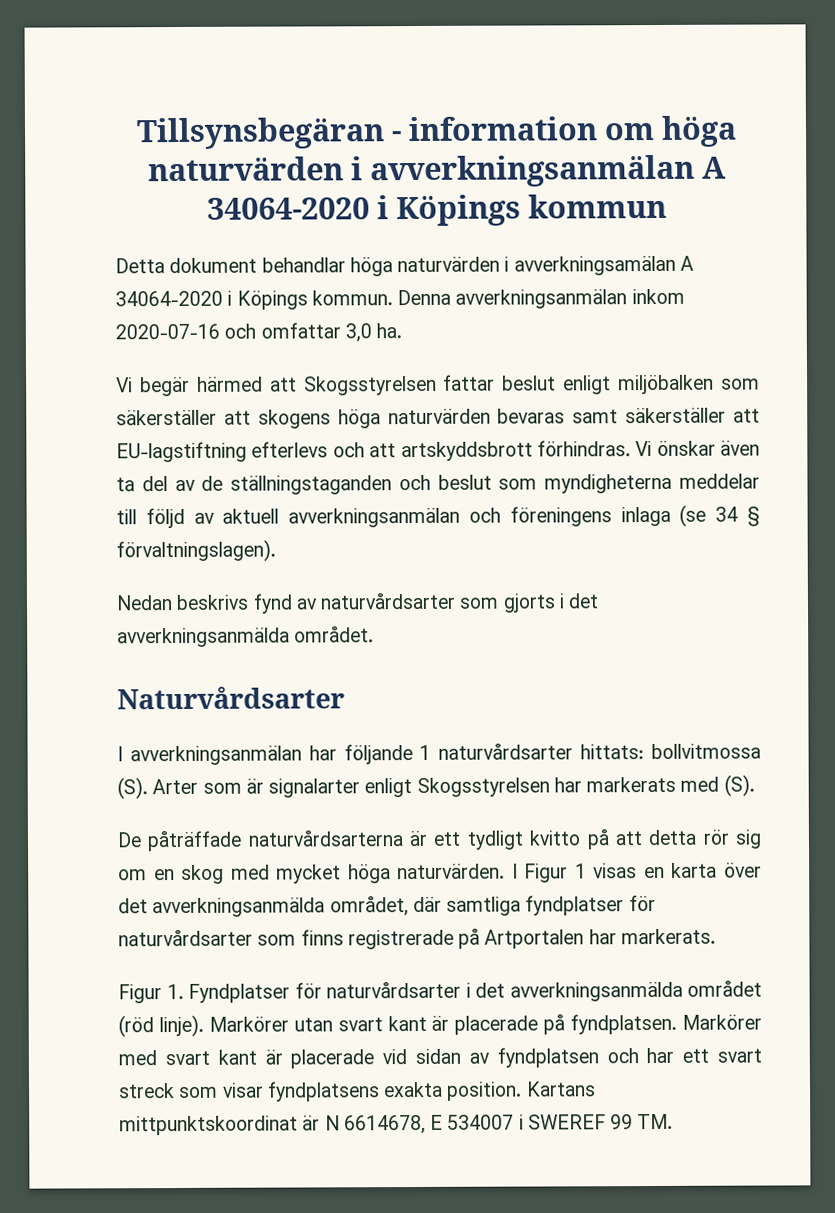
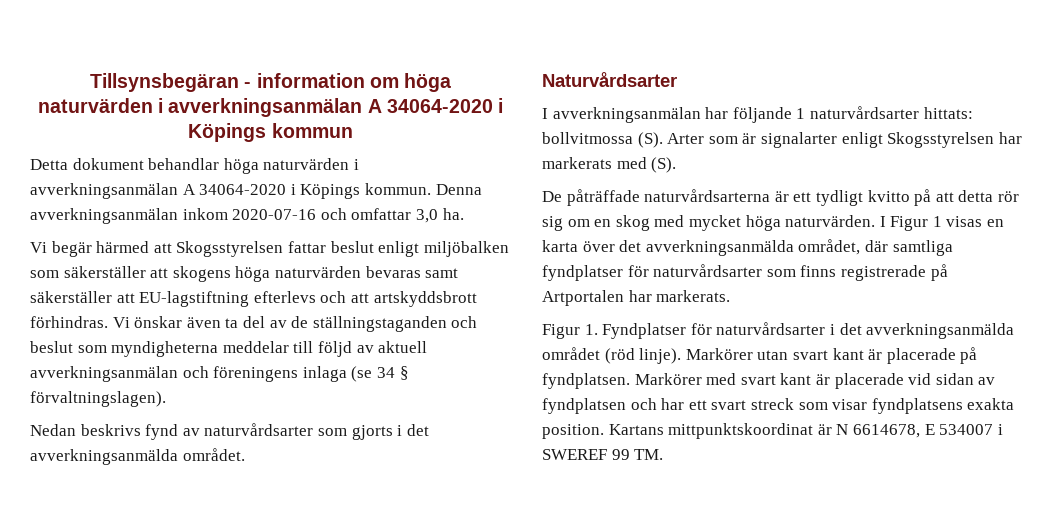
[513,255,676,276] avverkningsamälan -> [30,183,178,199] avverkningsanmälan

